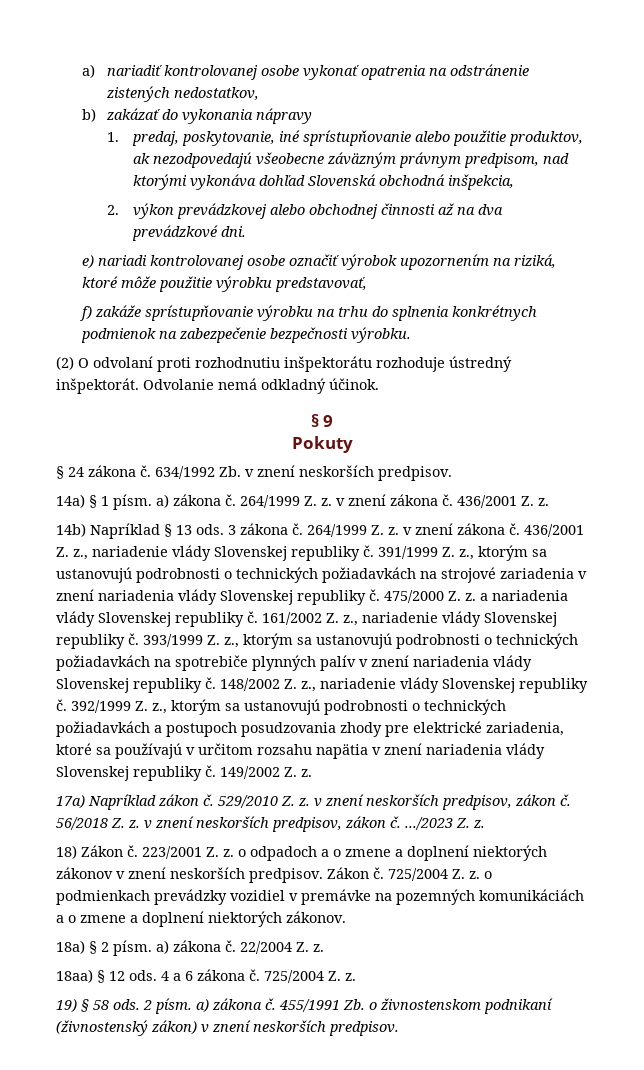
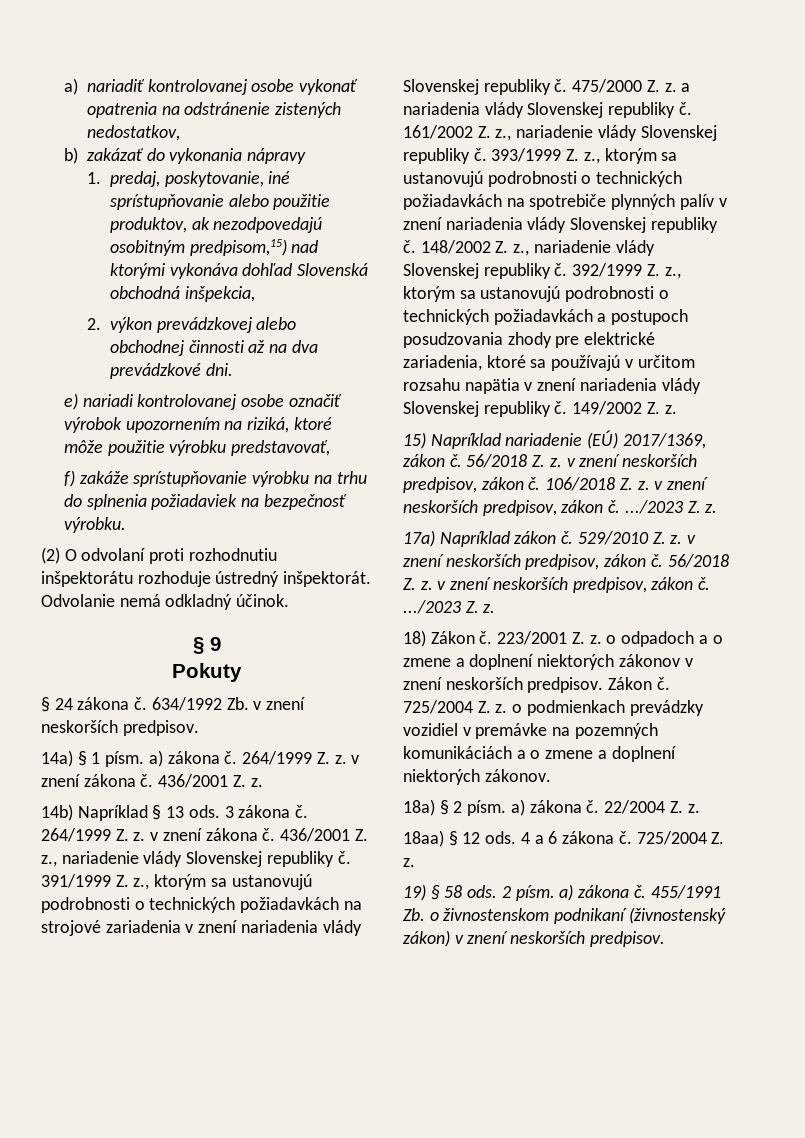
[255,152,539,168] všeobecne záväzným právnym predpisom, -> [109,239,287,256] osobitným predpisom,15)
[451,305,537,321] [80,327,348,343] konkrétnych podmienok na zabezpečenie bezpečnosti -> [151,494,347,510] požiadaviek na bezpečnosť
(312, 773) none -> [403,430,706,449] [403,454,698,468] [403,477,709,493] [403,500,718,516] // 15) Napríklad nariadenie (EÚ) 2017/1369, zákon č. 56/2018 Z. z. v znení neskorších predpisov, zákon č. 106/2018 Z. z. v znení neskorších predpisov, zákon č. .../2023 Z. z.

